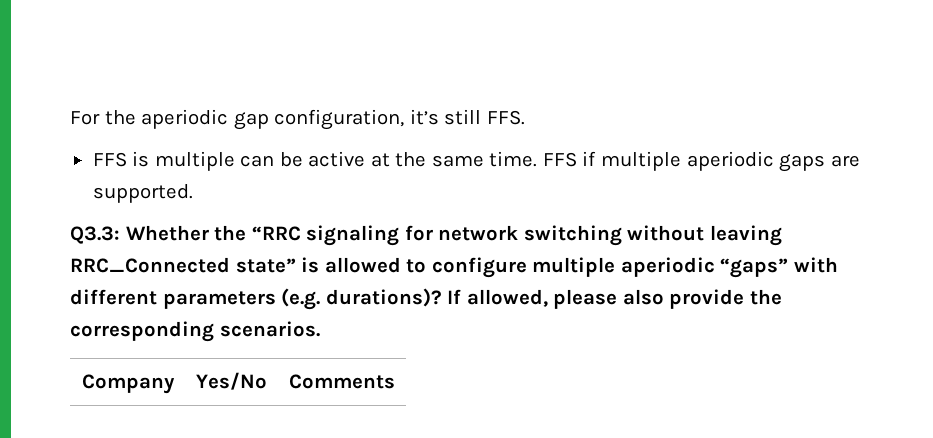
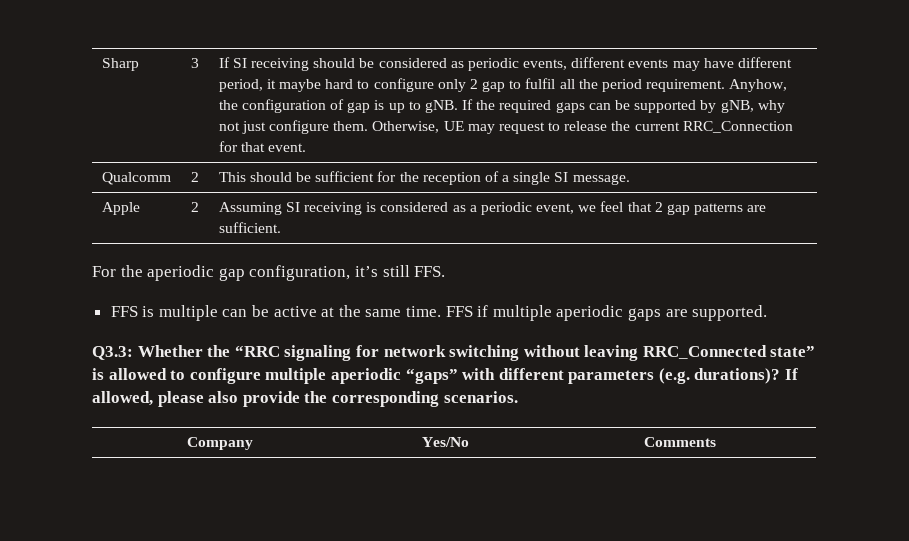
(70, 118) none -> [101,58,139,71] [190,58,199,68] [218,57,793,71] [218,78,788,92] [218,99,785,113] [218,120,793,134] [218,141,307,152] [101,172,171,185] [190,172,199,182] [218,171,630,185] [101,202,140,215] [190,202,199,212] [218,201,767,215] [218,222,281,233] Sharp | 3 | If SI receiving should be considered as periodic events, different events may have different period, it maybe hard to configure only 2 gap to fulfil all the period requirement. Anyhow, the configuration of gap is up to gNB. If the required gaps can be supported by gNB, why not just configure them. Otherwise, UE may request to release the current RRC_Connection for that event. // Qualcomm | 2 | This should be sufficient for the reception of a single SI message. // Apple | 2 | Assuming SI receiving is considered as a periodic event, we feel that 2 gap patterns are sufficient. //

